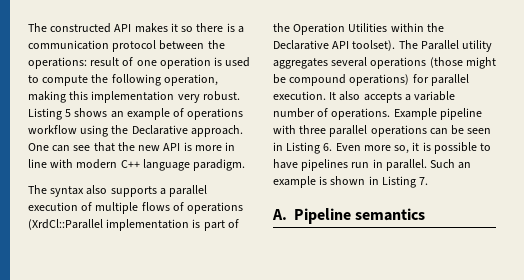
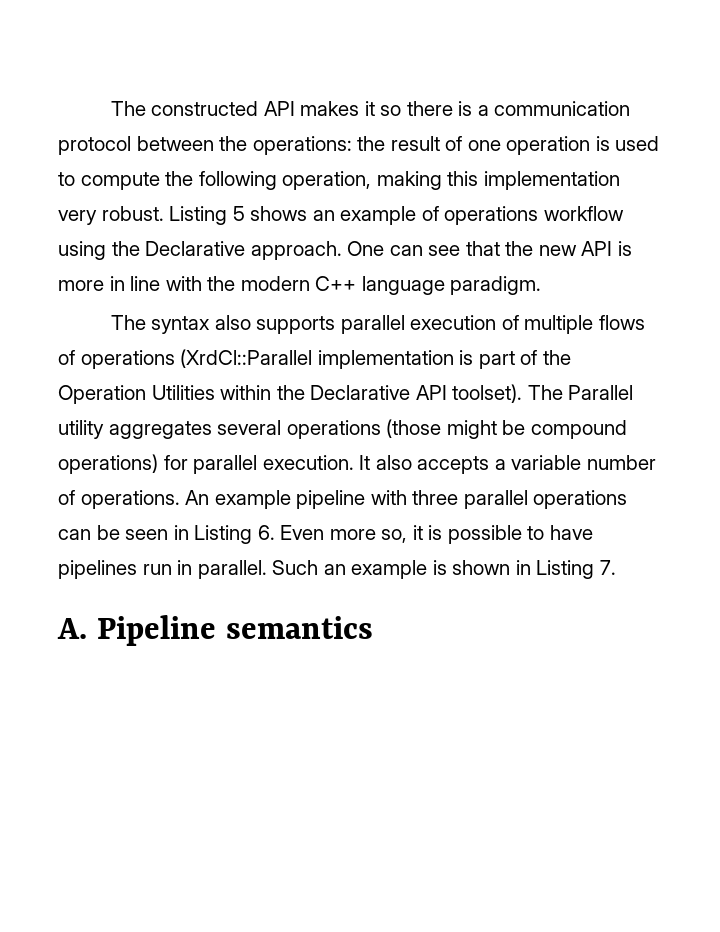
(87, 63) none -> [357,136,386,151] the
(74, 163) none -> [207,276,236,291] the
[159,188,166,195] a -> (336, 325) none
[393,108,437,120] Example -> [185,490,291,509] An example

